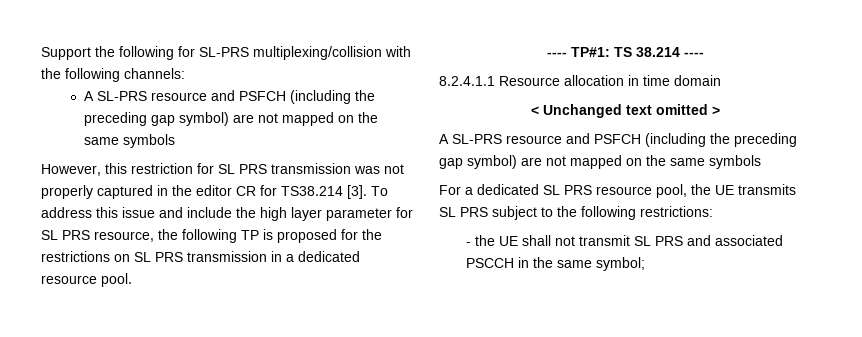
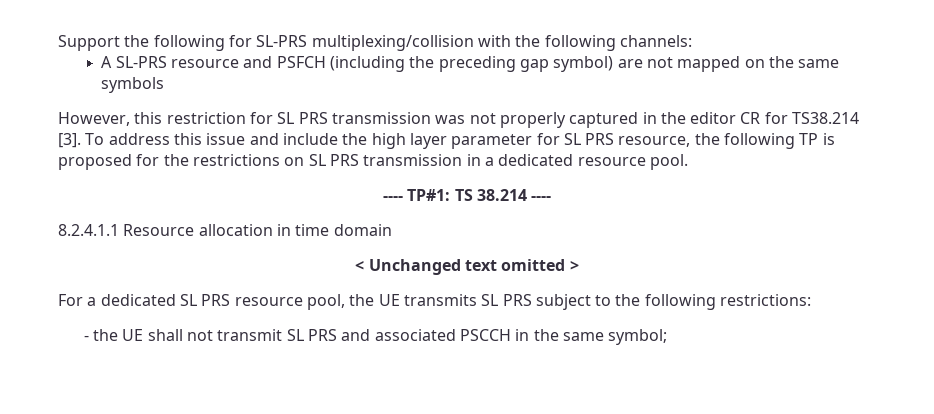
[439,133,797,147] [439,155,761,169] // A SL-PRS resource and PSFCH (including the preceding gap symbol) are not mapped on the same symbols -> (579, 266) none

